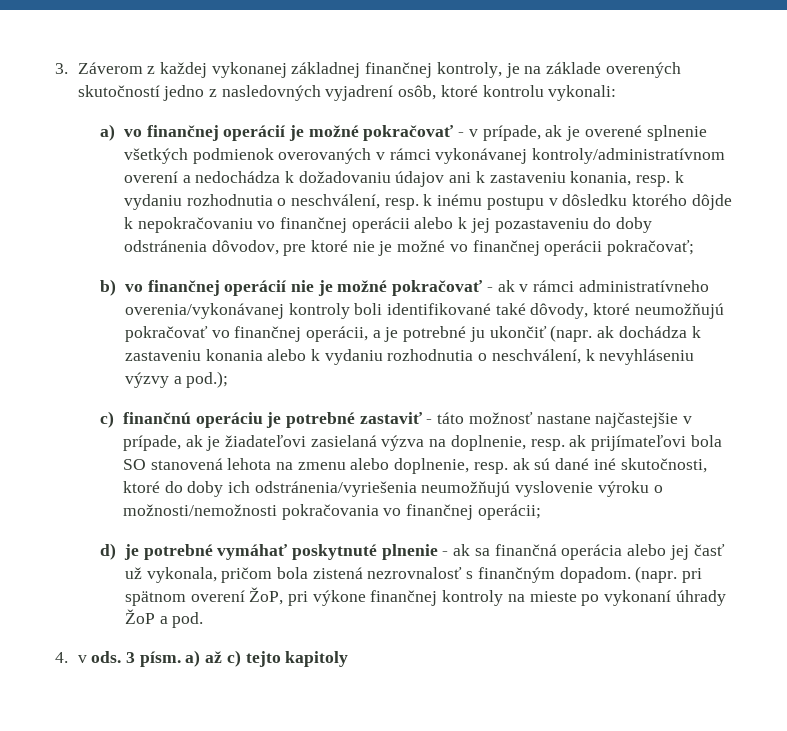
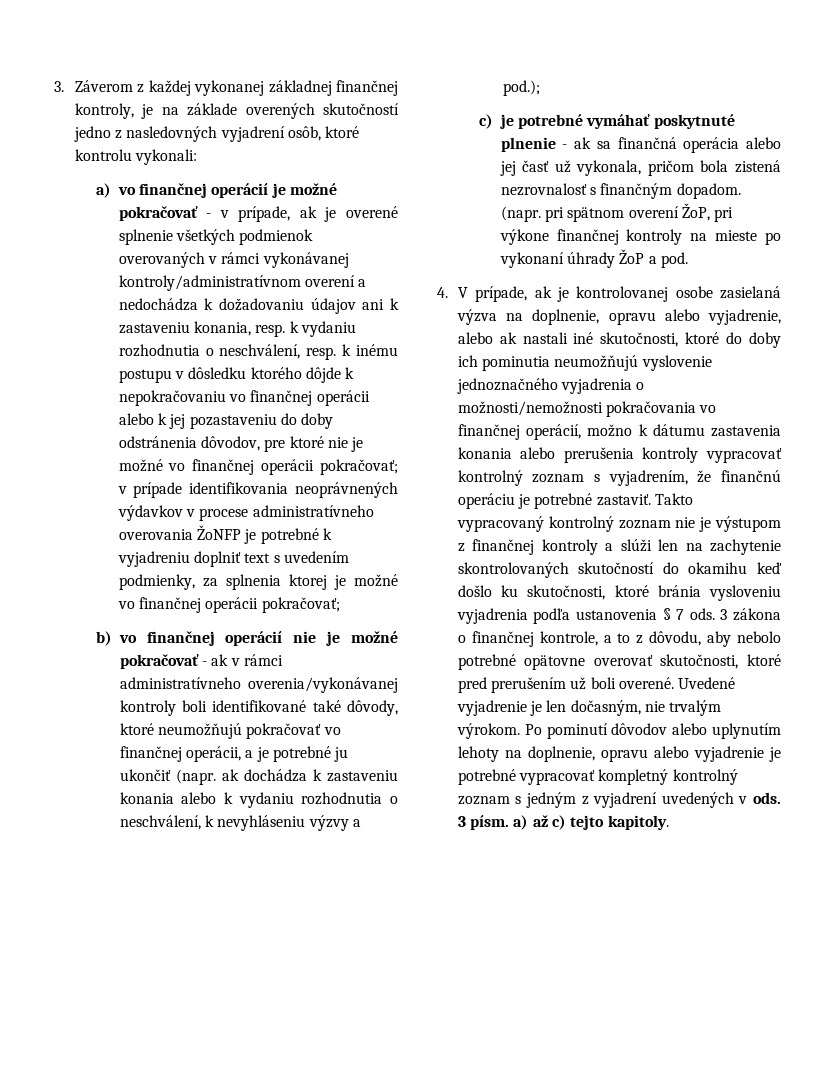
(695, 248) none -> [117,482,399,498] [117,505,374,521] [118,525,332,544] [117,551,349,567] [118,574,398,590] [117,597,340,613] v prípade identifikovania neoprávnených výdavkov v procese administratívneho overovania ŽoNFP je potrebné k vyjadreniu doplniť text s uvedením podmienky, za splnenia ktorej je možné vo finančnej operácii pokračovať;
[122,412,693,428] [122,435,722,451] [122,458,707,474] [122,481,663,497] [122,504,541,520] [100,543,117,560] finančnú operáciu je potrebné zastaviť - táto možnosť nastane najčastejšie v prípade, ak je žiadateľovi zasielaná výzva na doplnenie, resp. ak prijímateľovi bola SO stanovená lehota na zmenu alebo doplnenie, resp. ak sú dané iné skutočnosti, ktoré do doby ich odstránenia/vyriešenia neumožňujú vyslovenie výroku o možnosti/nemožnosti pokračovania vo finančnej operácii; // d) -> (493, 121) none
(68, 657) none -> [457,286,781,302] [456,309,781,325] [457,332,781,348] [457,355,712,371] [456,378,645,394] [457,401,717,417] [457,424,781,440] [457,447,782,463] [457,470,781,486] [457,493,694,509] [456,516,781,532] [457,539,781,555] [457,562,782,578] [457,585,781,601] [456,608,781,624] [457,631,781,647] [457,654,781,670] [457,677,736,693] [456,700,722,716] [456,723,781,739] [457,746,781,762] [457,769,738,785] [457,792,734,808] V prípade, ak je kontrolovanej osobe zasielaná výzva na doplnenie, opravu alebo vyjadrenie, alebo ak nastali iné skutočnosti, ktoré do doby ich pominutia neumožňujú vyslovenie jednoznačného vyjadrenia o možnosti/nemožnosti pokračovania vo finančnej operácií, možno k dátumu zastavenia konania alebo prerušenia kontroly vypracovať kontrolný zoznam s vyjadrením, že finančnú operáciu je potrebné zastaviť. Takto vypracovaný kontrolný zoznam nie je výstupom z finančnej kontroly a slúži len na zachytenie skontrolovaných skutočností do okamihu keď došlo ku skutočnosti, ktoré bránia vysloveniu vyjadrenia podľa ustanovenia § 7 ods. 3 zákona o finančnej kontrole, a to z dôvodu, aby nebolo potrebné opätovne overovať skutočnosti, ktoré pred prerušením už boli overené. Uvedené vyjadrenie je len dočasným, nie trvalým výrokom. Po pominutí dôvodov alebo uplynutím lehoty na doplnenie, opravu alebo vyjadrenie je potrebné vypracovať kompletný kontrolný zoznam s jedným z vyjadrení uvedených
[285,651,349,667] kapitoly -> [607,815,669,830] kapitoly.

